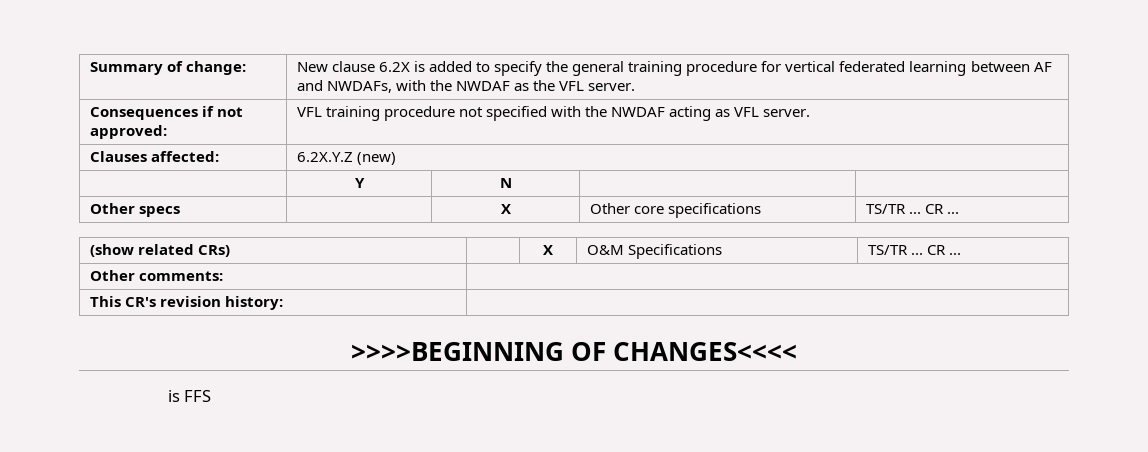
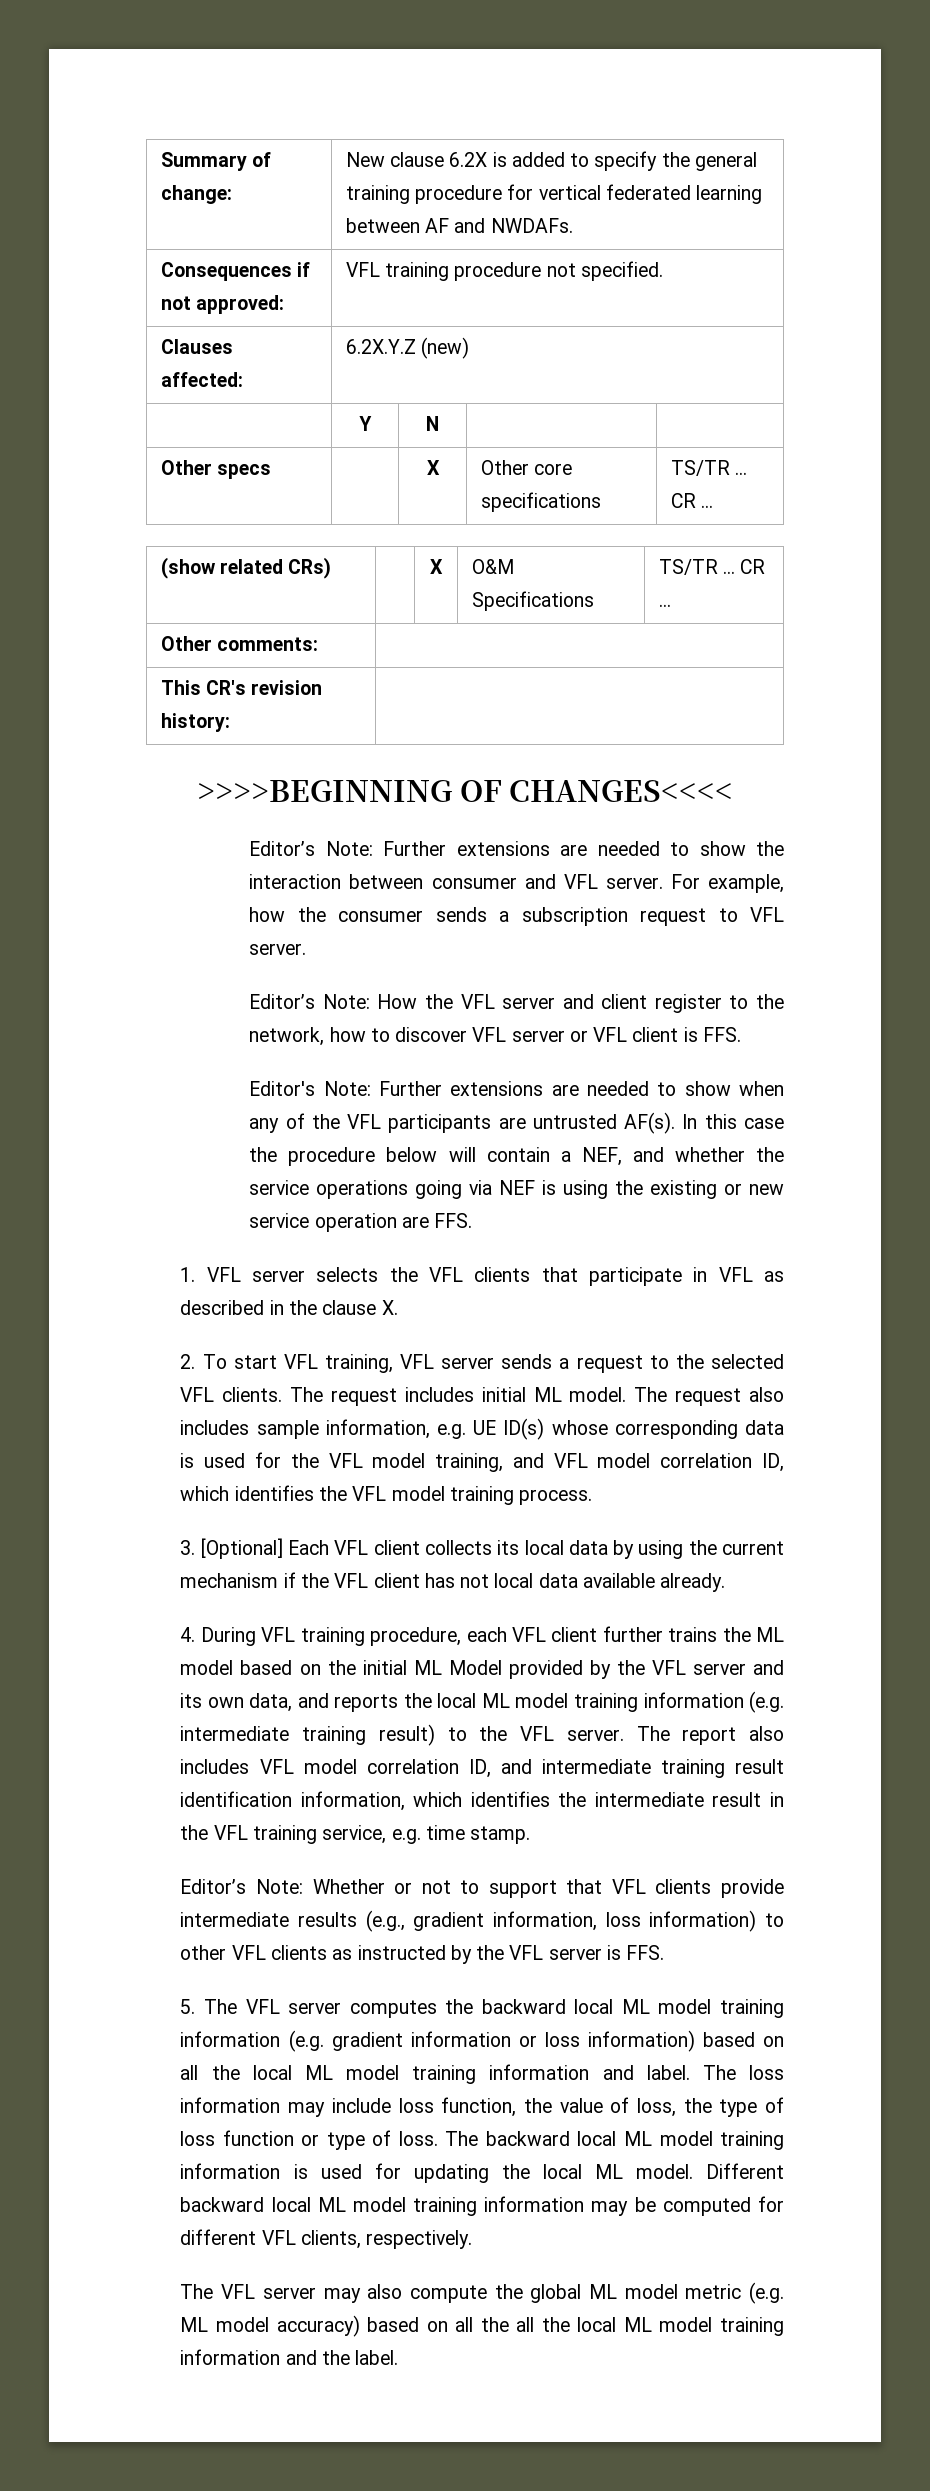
[326,80,636,93] NWDAFs, with the NWDAF as the VFL server. -> [490,218,573,233] NWDAFs.
[485,106,811,121] specified with the NWDAF acting as VFL server. -> [580,261,663,281] specified.
[168,390,212,402] is FFS -> [249,841,784,856] [249,874,784,893] [249,907,784,926] [249,943,307,955] [249,994,785,1013] [249,1027,741,1046] [249,1081,784,1096] [249,1112,784,1134] [249,1147,784,1166] [249,1180,784,1199] [249,1213,473,1232] [180,1267,785,1286] [180,1300,398,1315] [180,1354,784,1373] [180,1387,784,1406] [180,1418,784,1440] [180,1452,784,1472] [180,1485,593,1505] [180,1538,784,1559] [180,1572,726,1592] [180,1626,784,1646] [180,1660,784,1679] [180,1691,785,1713] [180,1724,785,1746] [180,1759,784,1778] [180,1791,784,1811] [180,1825,531,1844] [180,1879,785,1898] [180,1910,785,1932] [180,1945,665,1964] [180,1999,785,2018] [180,2030,784,2052] [180,2064,784,2084] [180,2097,784,2117] [180,2130,785,2150] [180,2163,784,2183] [180,2196,785,2216] [180,2229,473,2249] [180,2282,784,2304] [180,2315,784,2337] [180,2349,399,2365] Editor’s Note: Further extensions are needed to show the interaction between consumer and VFL server. For example, how the consumer sends a subscription request to VFL server. // Editor’s Note: How the VFL server and client register to the network, how to discover VFL server or VFL client is FFS. // Editor's Note: Further extensions are needed to show when any of the VFL participants are untrusted AF(s). In this case the procedure below will contain a NEF, and whether the service operations going via NEF is using the existing or new service operation are FFS. // 1. VFL server selects the VFL clients that participate in VFL as described in the clause X. // 2. To start VFL training, VFL server sends a request to the selected VFL clients. The request includes initial ML model. The request also includes sample information, e.g. UE ID(s) whose corresponding data is used for the VFL model training, and VFL model correlation ID, which identifies the VFL model training process. // 3. [Optional] Each VFL client collects its local data by using the current mechanism if the VFL client has not local data available already. // 4. During VFL training procedure, each VFL client further trains the ML model based on the initial ML Model provided by the VFL server and its own data, and reports the local ML model training information (e.g. intermediate training result) to the VFL server. The report also includes VFL model correlation ID, and intermediate training result identification information, which identifies the intermediate result in the VFL training service, e.g. time stamp. // Editor’s Note: Whether or not to support that VFL clients provide intermediate results (e.g., gradient information, loss information) to other VFL clients as instructed by the VFL server is FFS. // 5. The VFL server computes the backward local ML model training information (e.g. gradient information or loss information) based on all the local ML model training information and label. The loss information may include loss function, the value of loss, the type of loss function or type of loss. The backward local ML model training information is used for updating the local ML model. Different backward local ML model training information may be computed for different VFL clients, respectively. // The VFL server may also compute the global ML model metric (e.g. ML model accuracy) based on all the all the local ML model training information and the label.

